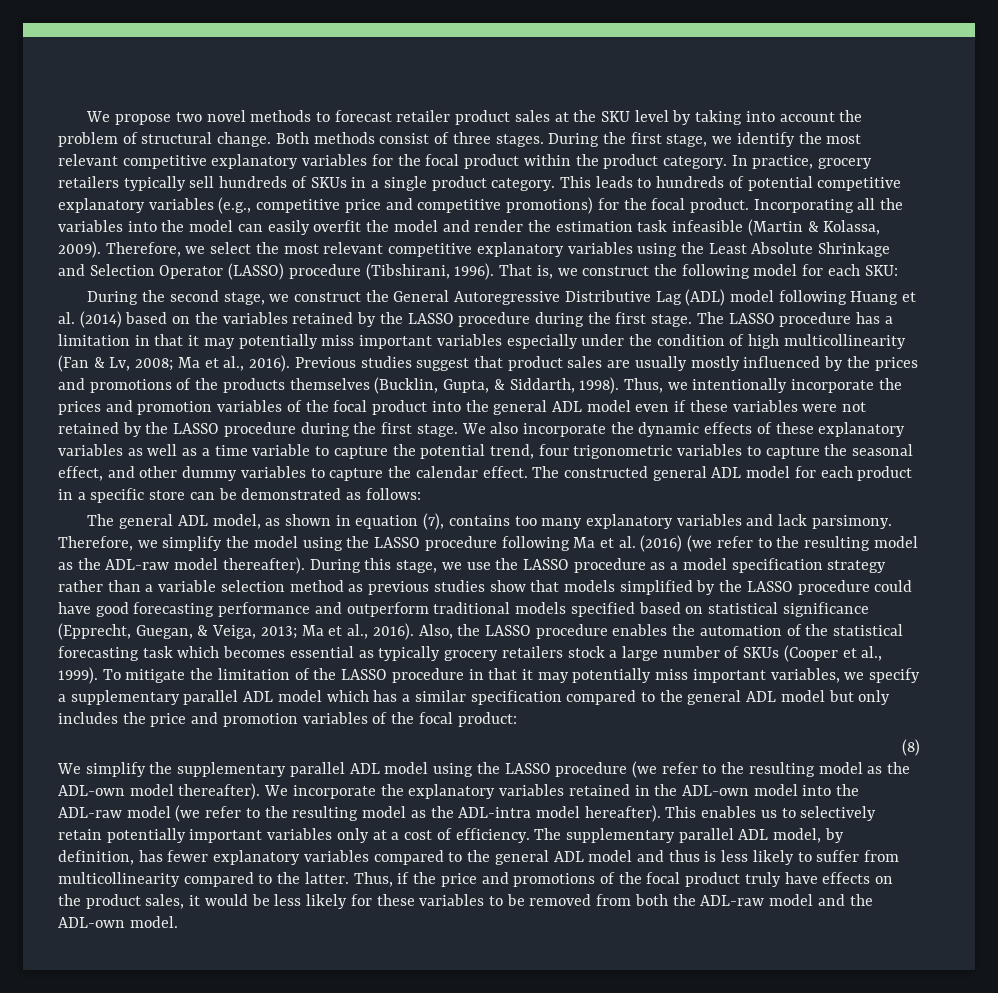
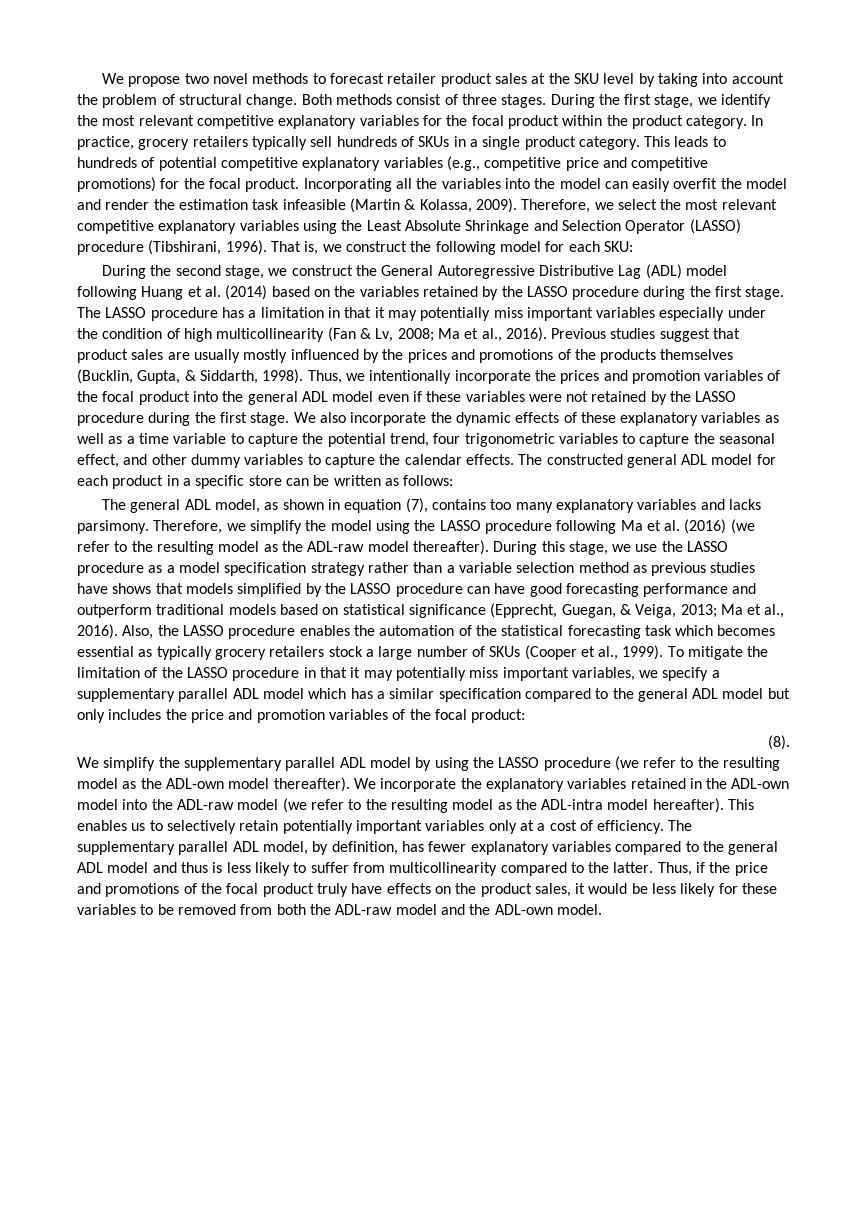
[482,466,528,478] effect. -> [465,454,514,465] effects.
[241,488,342,500] demonstrated -> [333,475,381,486] written
[778,514,808,526] lack -> [728,499,761,510] lacks
[489,580,526,592] show -> [77,583,152,594] have shows
[874,580,913,592] could -> [466,586,490,594] can
[570,602,635,617] specified -> (276, 609) none
[902,739,920,756] (8) -> [768,735,790,750] (8).
(429, 768) none -> [415,757,432,771] by

